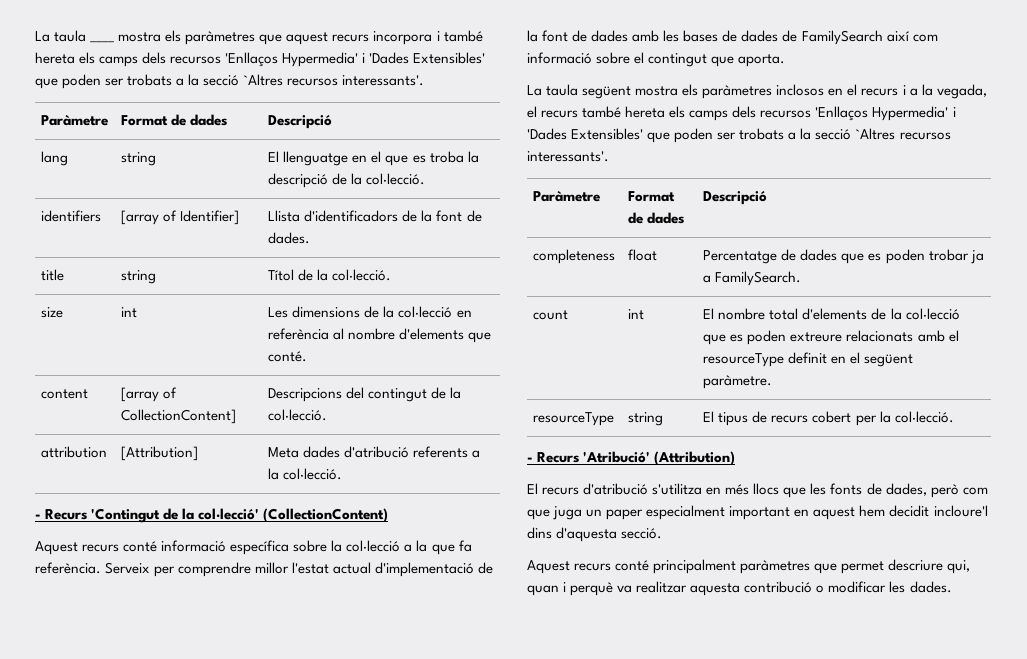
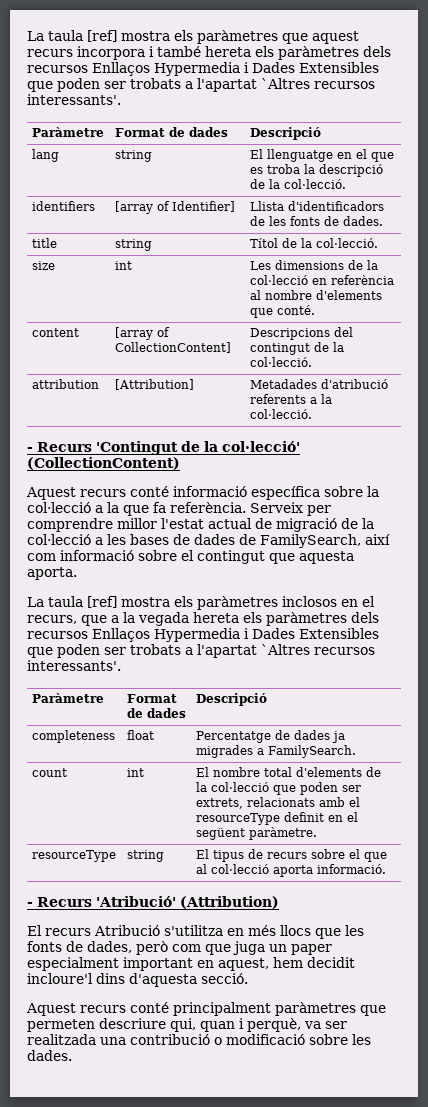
[35,30,115,43] La taula ____ -> [27,30,117,42] La taula [ref]
[99,52,486,67] [35,74,240,89] camps dels recursos 'Enllaços Hypermedia' i 'Dades Extensibles' que poden ser trobats a la secció -> [278,46,391,60] [27,62,379,76] [27,78,257,92] paràmetres dels recursos Enllaços Hypermedia i Dades Extensibles que poden ser trobats a l'apartat
[421,210,463,222] la font -> [269,216,321,226] les fonts
[268,446,341,458] Meta dades -> [250,379,318,389] Metadades
[375,562,494,577] [527,30,660,42] d'implementació de la font de dades amb -> [255,518,374,532] [27,534,103,545] de migració de la col·lecció a
[801,30,883,45] FamilySearch -> [260,534,361,548] FamilySearch,
(735, 61) none -> [299,551,354,564] aquesta
[582,86,632,99] següent -> [87,596,117,608] [ref]
[861,84,987,99] [527,106,956,121] [527,128,852,143] recurs i a la vegada, el recurs també hereta els camps dels recursos 'Enllaços Hypermedia' i 'Dades Extensibles' que poden ser trobats a la secció -> [27,612,379,626] [27,628,379,642] [27,644,257,658] recurs, que a la vegada hereta els paràmetres dels recursos Enllaços Hypermedia i Dades Extensibles que poden ser trobats a l'apartat
[841,249,984,264] que es poden trobar ja -> [332,731,346,743] [196,745,254,758] ja migrades
[730,330,843,345] es poden extreure -> [300,782,362,795] [196,798,244,809] poden ser extrets,
[812,411,954,426] cobert per la col·lecció. -> [311,849,388,862] [196,864,387,877] sobre el que al col·lecció aporta informació.
[583,483,649,495] d'atribució -> [94,925,160,936] Atribució
[813,507,856,520] aquest -> [218,958,269,971] aquest,
[841,561,885,574] permet -> [27,1019,95,1032] permeten
[570,581,887,596] perquè va realitzar aquesta contribució o modificar -> [247,1018,347,1032] [27,1034,348,1045] perquè, va ser realitzada una contribució o modificació sobre

